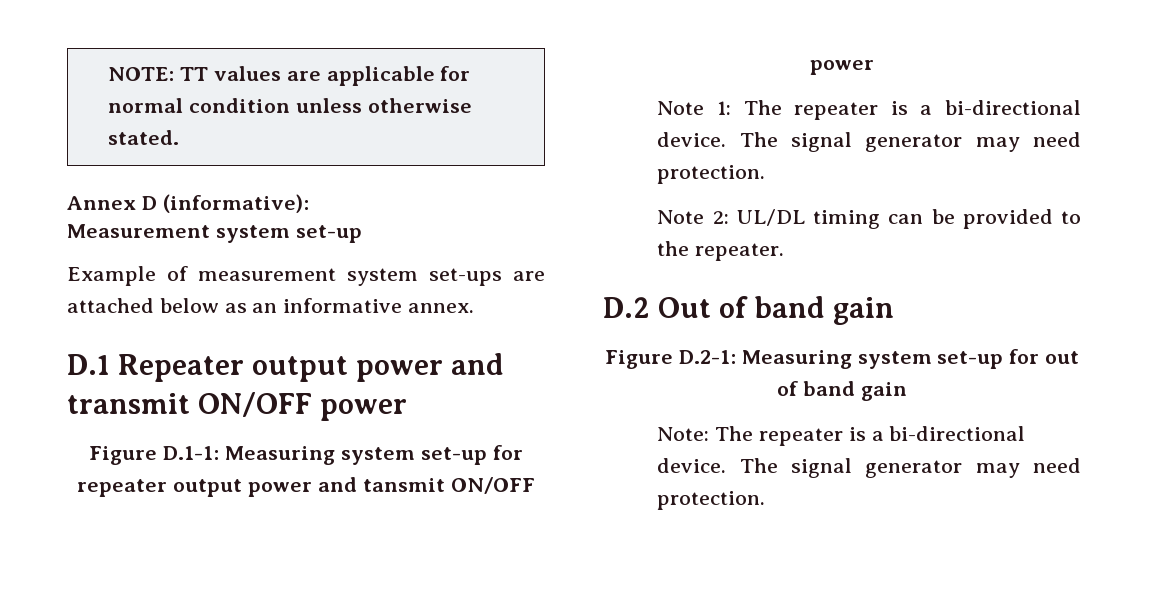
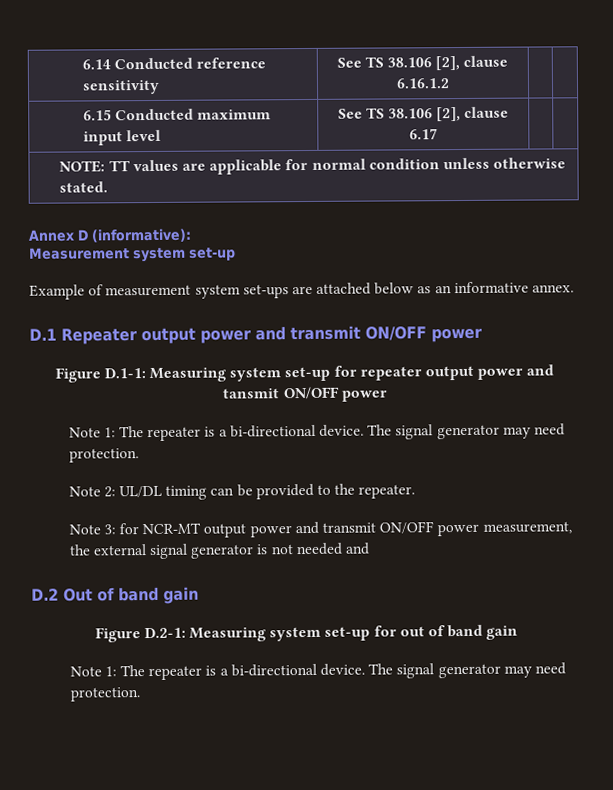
(108, 74) none -> [81,57,266,70] [81,79,160,95] [336,55,509,71] [396,78,450,89] [82,108,271,121] [82,129,161,146] [337,106,510,122] [409,128,438,140] 6.14 Conducted reference sensitivity | See TS 38.106 [2], clause 6.16.1.2 | | // 6.15 Conducted maximum input level | See TS 38.106 [2], clause 6.17 | | //
(785, 252) none -> [68,521,572,538] [68,542,370,560] // Note 3: for NCR-MT output power and transmit ON/OFF power measurement, the external signal generator is not needed and
[657,427,710,441] Note: -> [69,666,117,677] Note 1:

